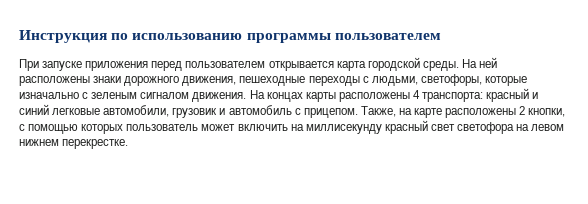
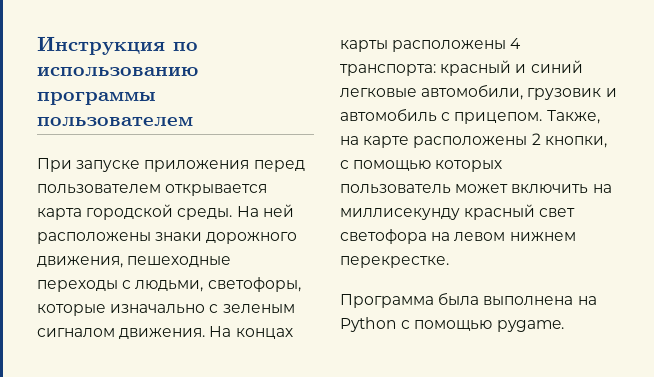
(129, 144) none -> [340,292,597,308] [340,317,564,332] // Программа была выполнена на Python с помощью pygame.

